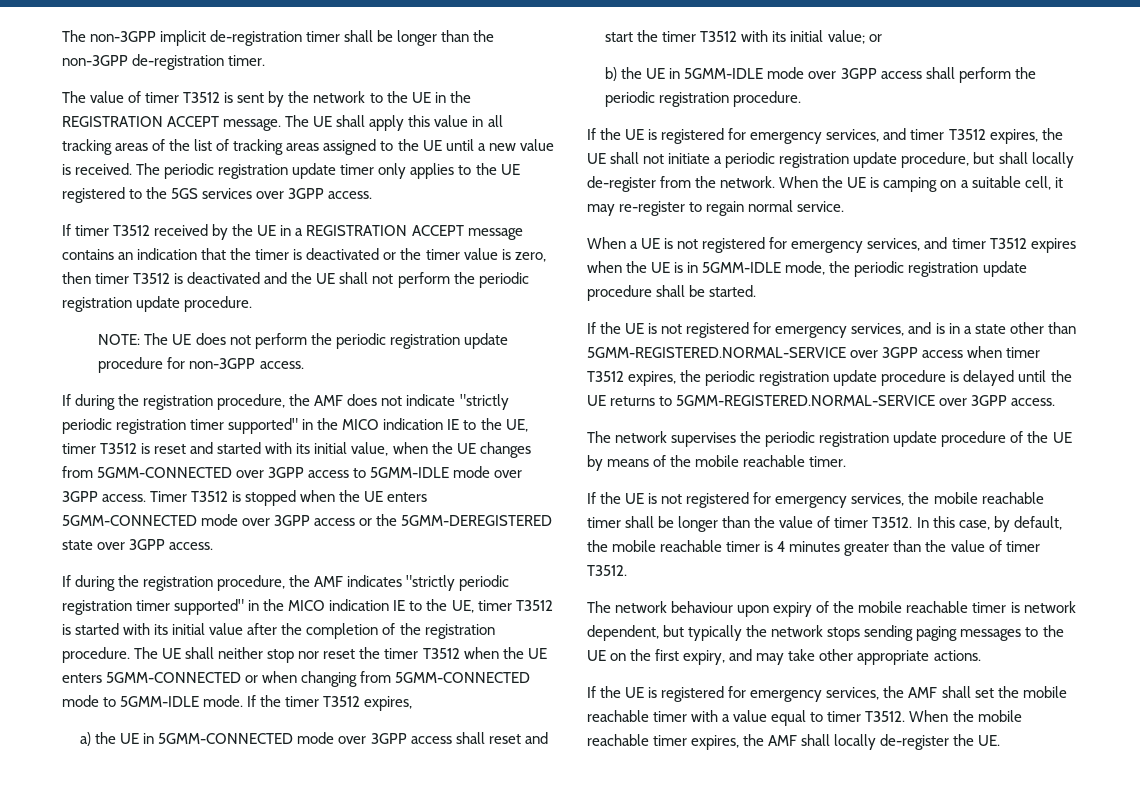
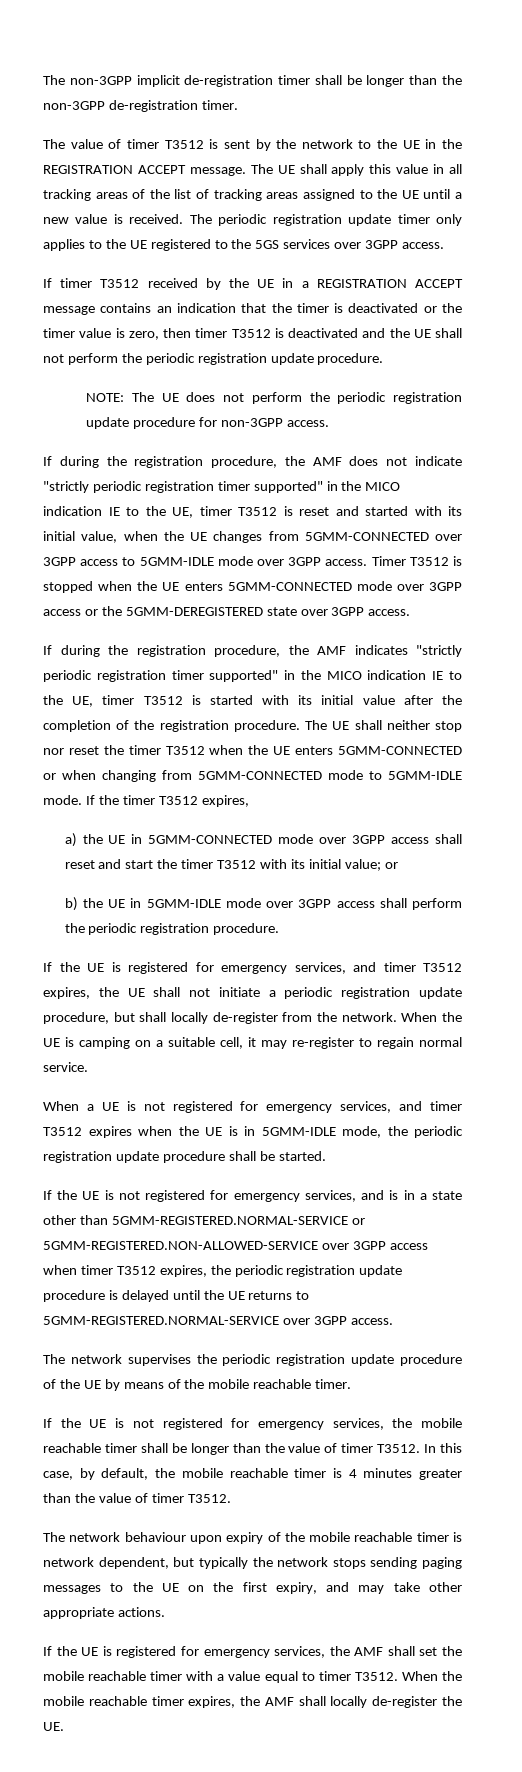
(846, 352) none -> [351,1218,365,1225] [43,1241,318,1250] or 5GMM-REGISTERED.NON-ALLOWED-SERVICE

